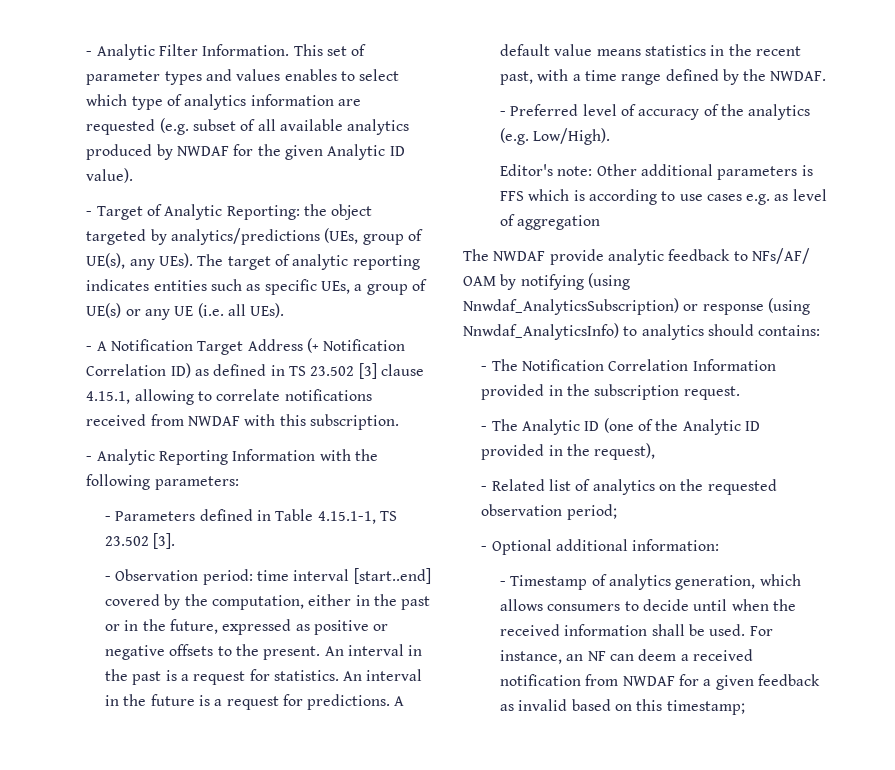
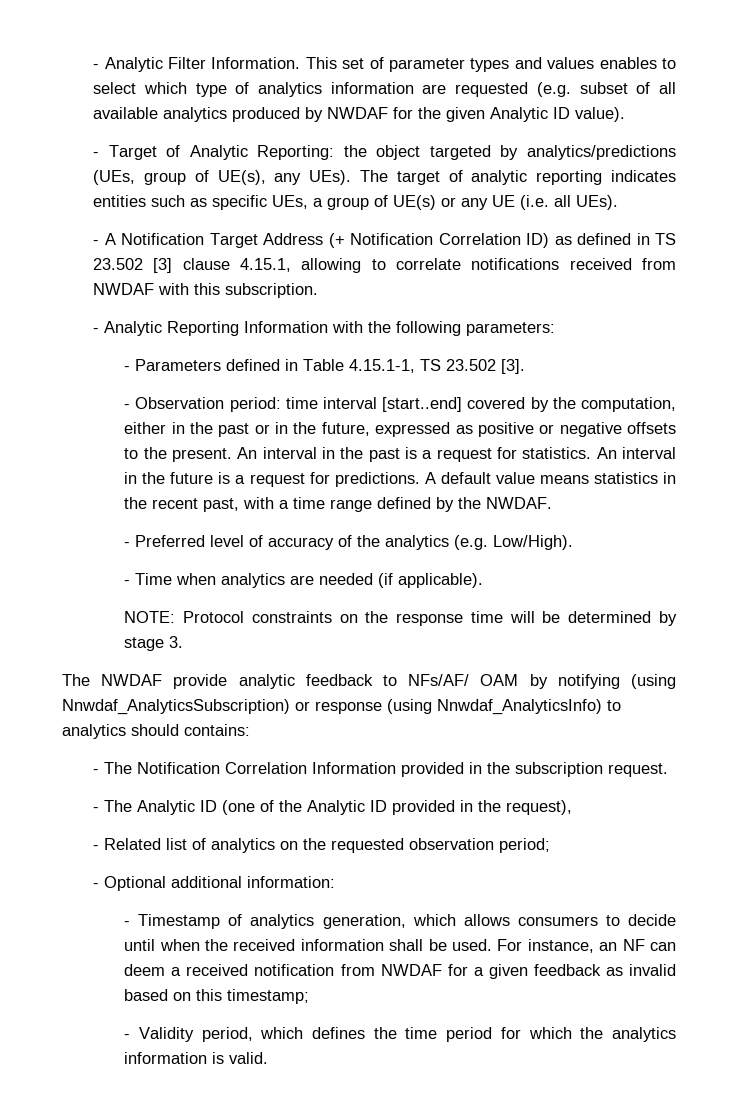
[499,164,813,180] [499,189,827,205] [499,214,601,230] Editor's note: Other additional parameters is FFS which is according to use cases e.g. as level of aggregation -> [124,573,484,588] [124,611,677,626] [124,636,184,651] - Time when analytics are needed (if applicable). // NOTE: Protocol constraints on the response time will be determined by stage 3.
(745, 707) none -> [124,1027,676,1042] [124,1052,269,1064] // - Validity period, which defines the time period for which the analytics information is valid.

